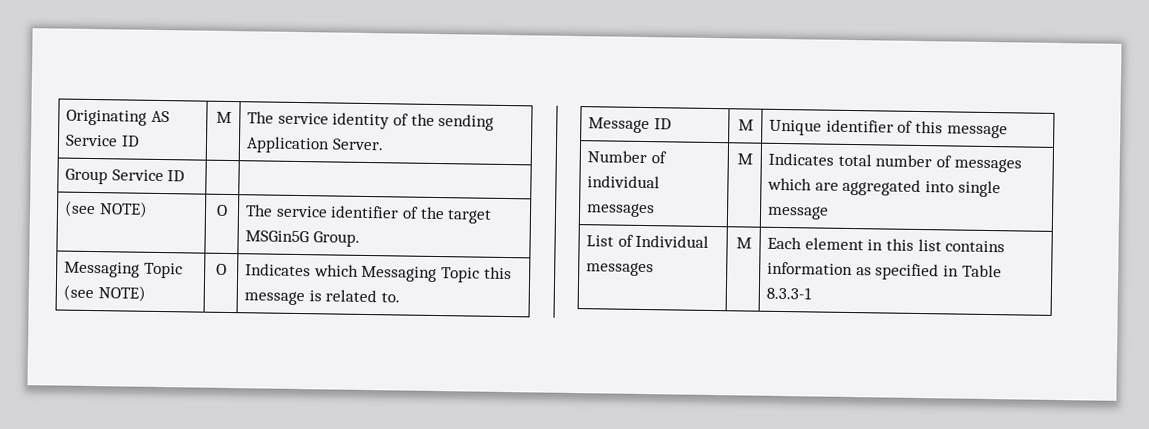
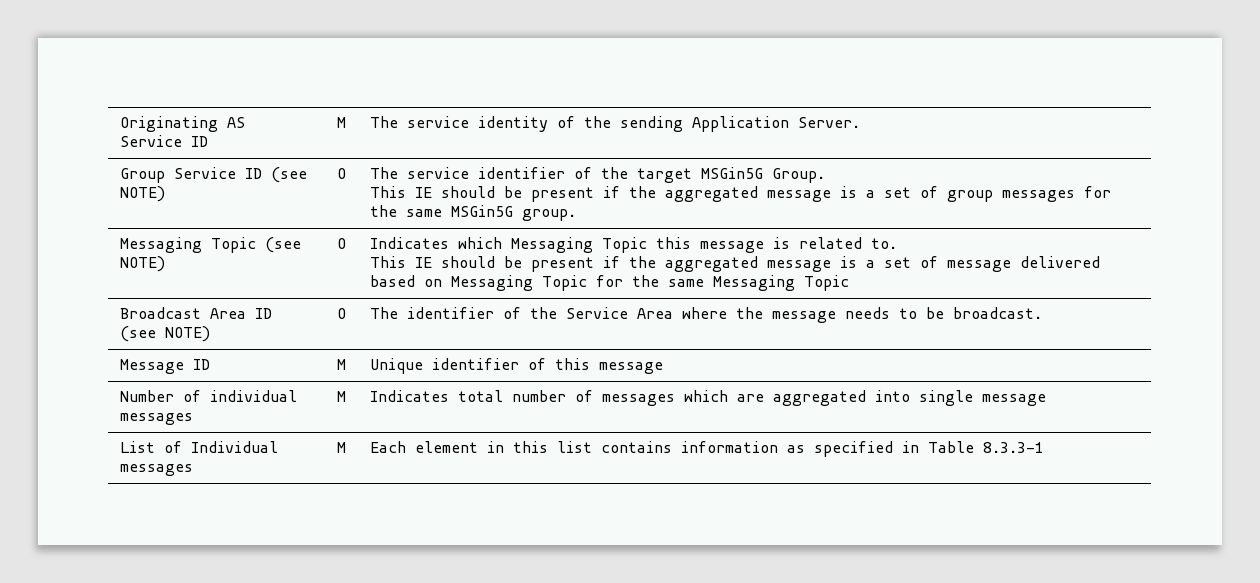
(186, 176) | | // -> (263, 173) none
(360, 239) none -> [370,186,1112,202] [370,205,577,221] // This IE should be present if the aggregated message is a set of group messages for the same MSGin5G group.
(401, 297) none -> [370,256,1101,272] [370,275,850,291] [120,307,273,319] [120,326,211,342] [337,308,346,319] [370,307,1043,323] // This IE should be present if the aggregated message is a set of message delivered based on Messaging Topic for the same Messaging Topic // Broadcast Area ID (see NOTE) | O | The identifier of the Service Area where the message needs to be broadcast.

